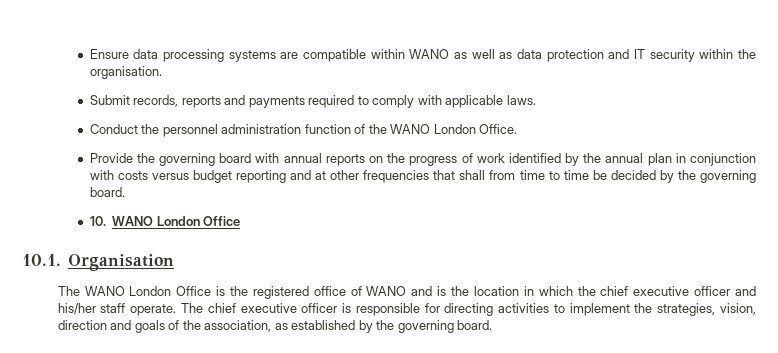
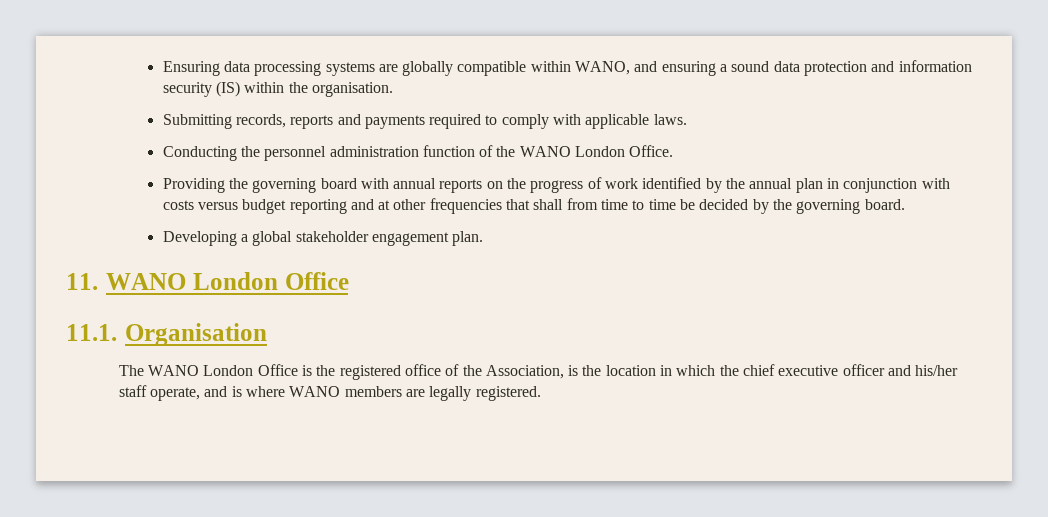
[89,49,129,59] Ensure -> [162,61,220,76] Ensuring
(299, 55) none -> [402,61,454,76] globally
[409,49,695,62] WANO as well as data protection and IT security -> [575,60,972,76] [162,81,240,97] WANO, and ensuring a sound data protection and information security (IS)
[89,95,130,105] Submit -> [162,114,232,129] Submitting
[89,124,138,134] Conduct -> [162,146,237,161] Conducting
[89,153,133,163] Provide -> [162,178,225,193] Providing
[89,216,106,226] 10. -> [162,231,484,246] [66,273,98,290] Developing a global stakeholder engagement plan. // 11.
[22,254,61,266] 10.1. -> [66,324,117,341] 11.1.
[366,286,433,296] WANO and -> [462,365,564,379] the Association,
[130,303,757,316] [57,320,493,333] operate. The chief executive officer is responsible for directing activities to implement the strategies, vision, direction and goals of the association, as established by the governing board. -> [149,386,541,401] operate, and is where WANO members are legally registered.

